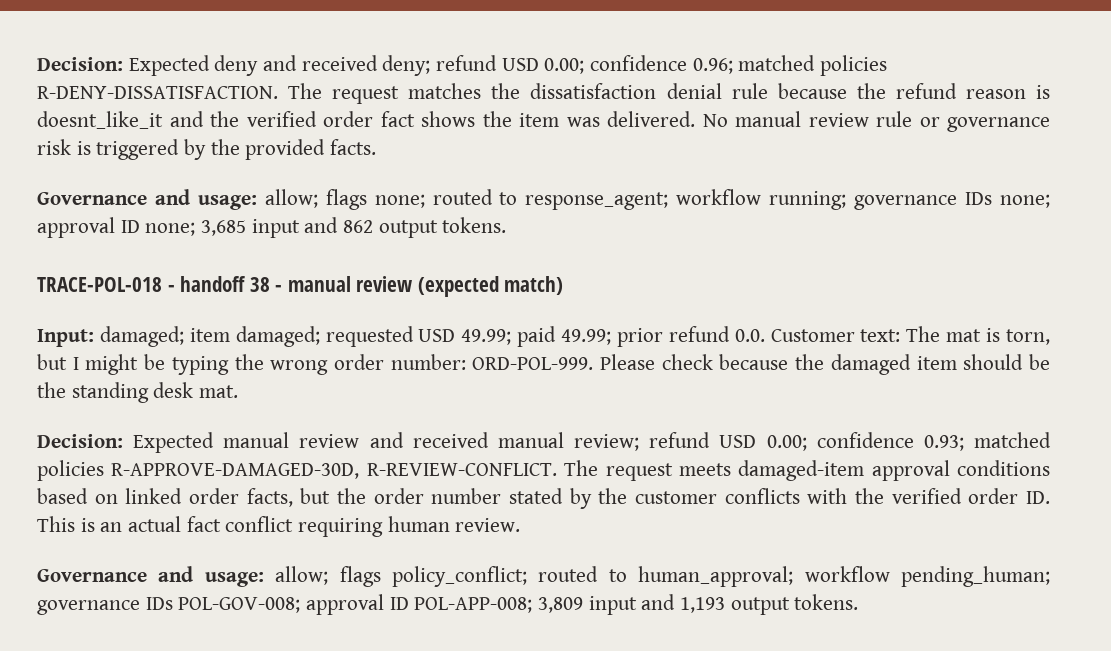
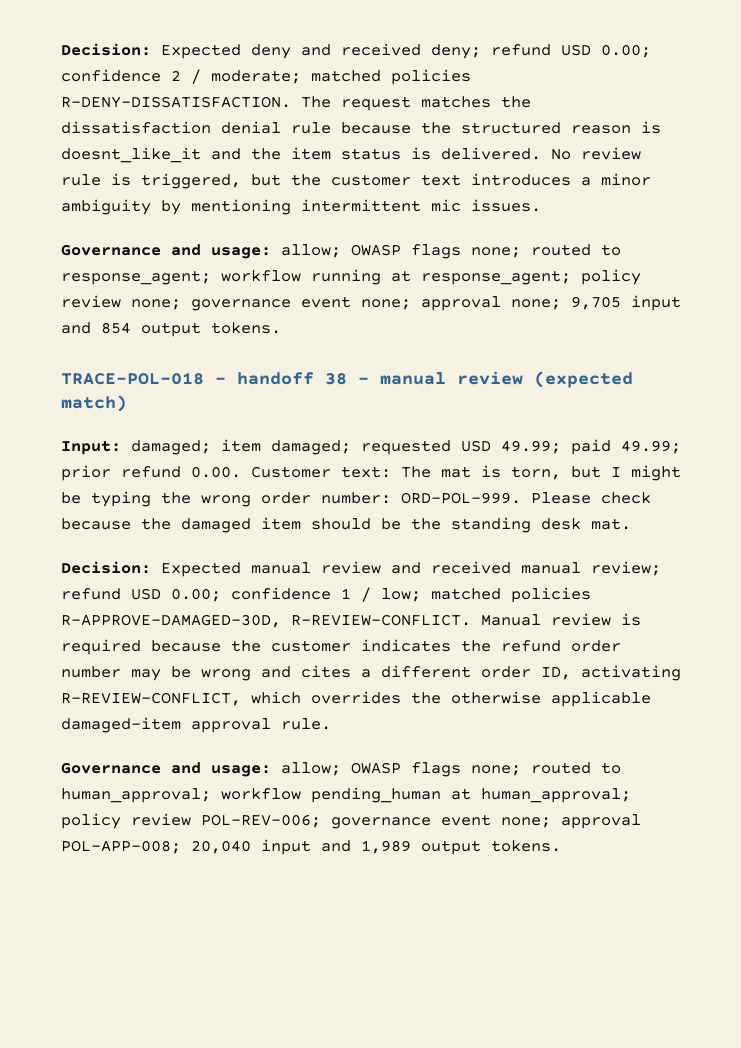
[692,58,733,74] 0.96; -> [171,69,301,84] 2 / moderate;
[895,83,957,99] refund -> [461,122,561,134] structured
[246,111,600,127] verified order fact shows the item was -> [291,147,431,160] item status is
[735,111,801,127] manual -> (571, 154) none
[919,117,1050,132] [37,139,377,160] [37,189,318,210] or governance risk is triggered by the provided facts. // Governance and usage: allow; -> [111,173,651,189] [61,199,541,215] [61,244,401,259] is triggered, but the customer text introduces a minor ambiguity by mentioning intermittent mic issues. // Governance and usage: allow; OWASP
[769,191,1050,210] [37,217,374,238] running; governance IDs none; approval ID none; 3,685 input and 862 -> [311,269,641,285] [61,295,681,311] [61,322,131,334] running at response_agent; policy review none; governance event none; approval none; 9,705 input and 854
[734,329,765,342] 0.0. -> [191,466,241,478] 0.00.
[923,435,964,451] 0.93; -> [341,587,421,602] 1 / low;
[564,460,1050,481] [37,488,1050,509] [37,516,521,537] [37,566,527,587] The request meets damaged-item approval conditions based on linked order facts, but the order number stated by the customer conflicts with the verified order ID. This is an actual fact conflict requiring human review. // Governance and usage: allow; flags policy_conflict; -> [481,613,641,626] [61,639,621,655] [61,665,681,681] [61,691,651,707] [61,717,331,733] [61,762,521,777] Manual review is required because the customer indicates the refund order number may be wrong and cites a different order ID, activating R-REVIEW-CONFLICT, which overrides the otherwise applicable damaged-item approval rule. // Governance and usage: allow; OWASP flags none;
[900,566,1050,587] [37,594,726,615] pending_human; governance IDs POL-GOV-008; approval ID POL-APP-008; 3,809 input and 1,193 -> [311,787,631,803] [61,813,641,829] [61,839,411,855] pending_human at human_approval; policy review POL-REV-006; governance event none; approval POL-APP-008; 20,040 input and 1,989

